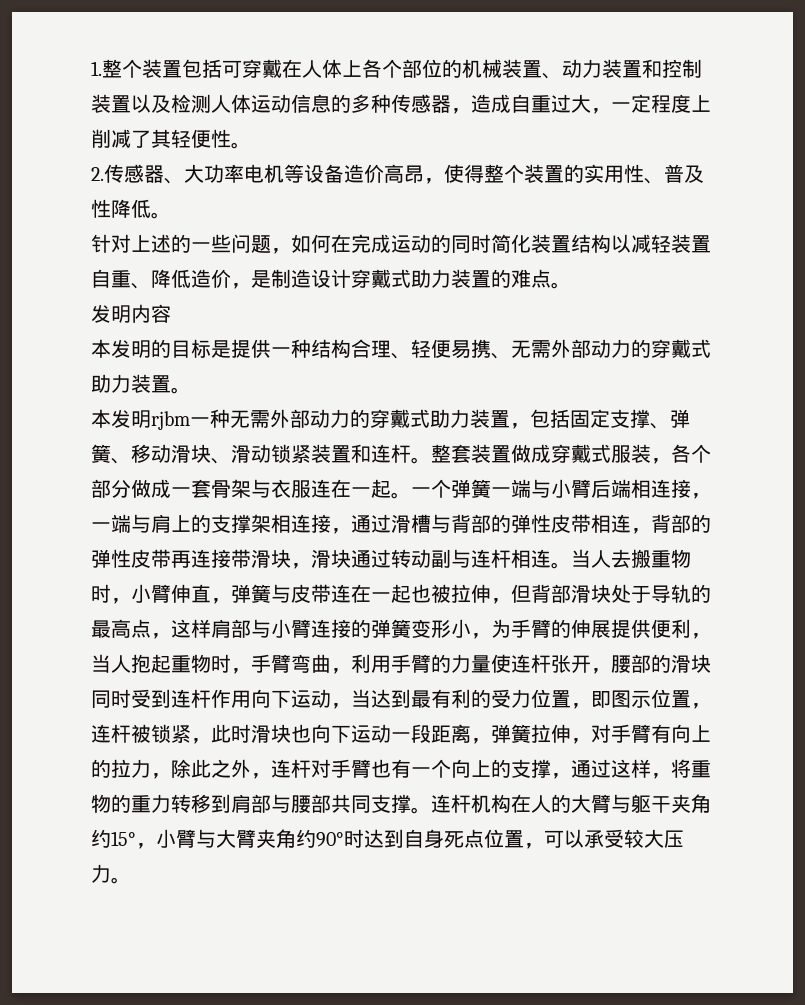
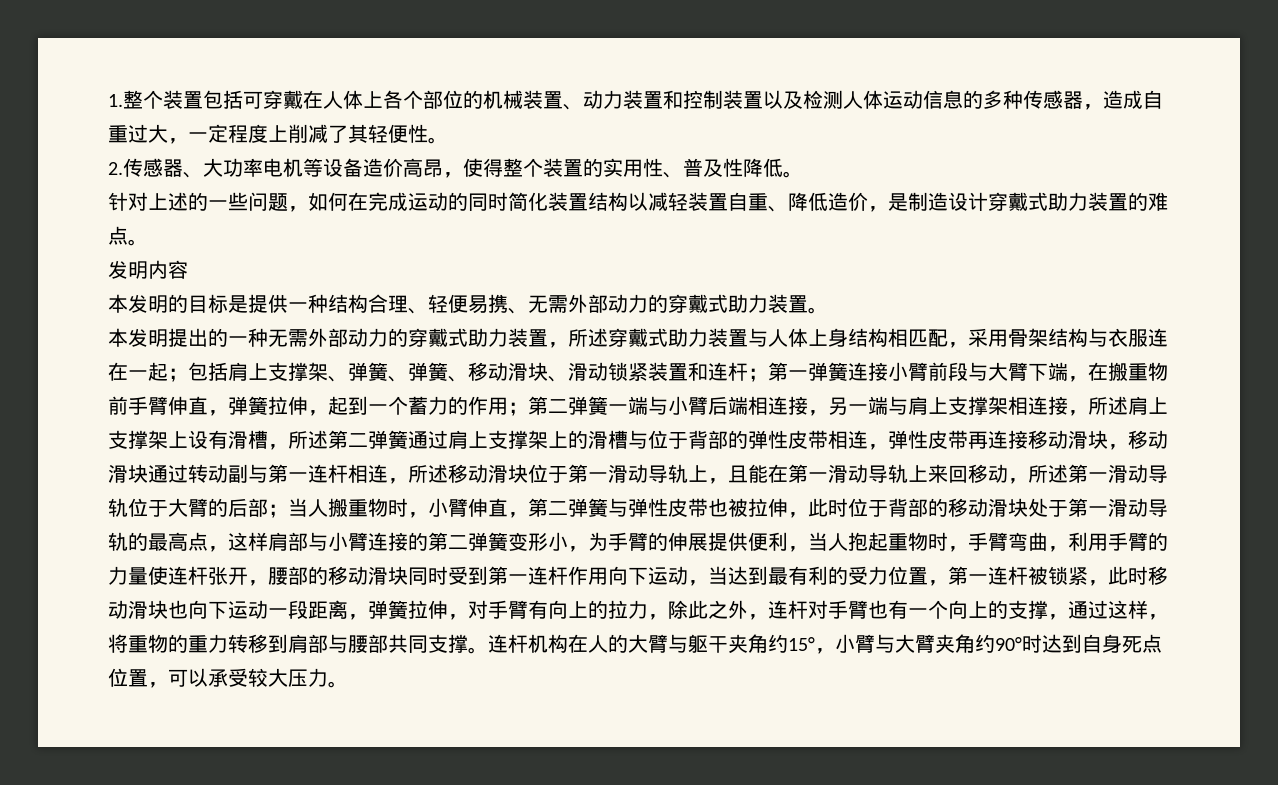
[151,411,190,430] rjbm -> [168,328,228,347] 提出的
[530,409,650,428] 包括固定支撑 -> [568,328,1168,348] [108,362,388,382] 所述穿戴式助力装置与人体上身结构相匹配，采用骨架结构与衣服连在一起；包括肩上支撑架、弹簧
[411,444,711,464] [91,479,451,499] 。整套装置做成穿戴式服装，各个部分做成一套骨架与衣服连在一起。一个 -> [748,362,1168,382] [108,396,568,416] ；第一弹簧连接小臂前段与大臂下端，在搬重物前手臂伸直，弹簧拉伸，起到一个蓄力的作用；第二
(711, 496) none -> [828,397,848,415] 另
[191,514,211,533] 的 -> (948, 405) none
[351,514,451,533] 通过滑槽与 -> [1088,396,1168,415] [108,430,688,450] 所述肩上支撑架上设有滑槽，所述第二弹簧通过肩上支撑架上的滑槽与位于
[651,514,711,533] 背部的 -> (888, 447) none
[231,549,311,569] 带滑块， -> [1028,430,1168,450] 移动滑块，移动
(471, 558) none -> [268,464,308,483] 第一
[551,549,631,569] 。当人去 -> [388,464,1168,484] [108,498,328,518] ，所述移动滑块位于第一滑动导轨上，且能在第一滑动导轨上来回移动，所述第一滑动导轨位于大臂的后部；当人
[231,584,651,604] 弹簧与皮带连在一起也被拉伸，但背部滑块处于 -> [528,498,1148,518] 第二弹簧与弹性皮带也被拉伸，此时位于背部的移动滑块处于第一滑动
(371, 628) none -> [428,532,468,551] 第二
(671, 663) none -> [328,566,368,585] 移动
(171, 698) none -> [488,566,528,585] 第一
[591,689,711,709] 即图示位置， -> [948,566,988,585] 第一
(251, 733) none -> [1148,566,1168,585] [108,600,128,619] 移动

